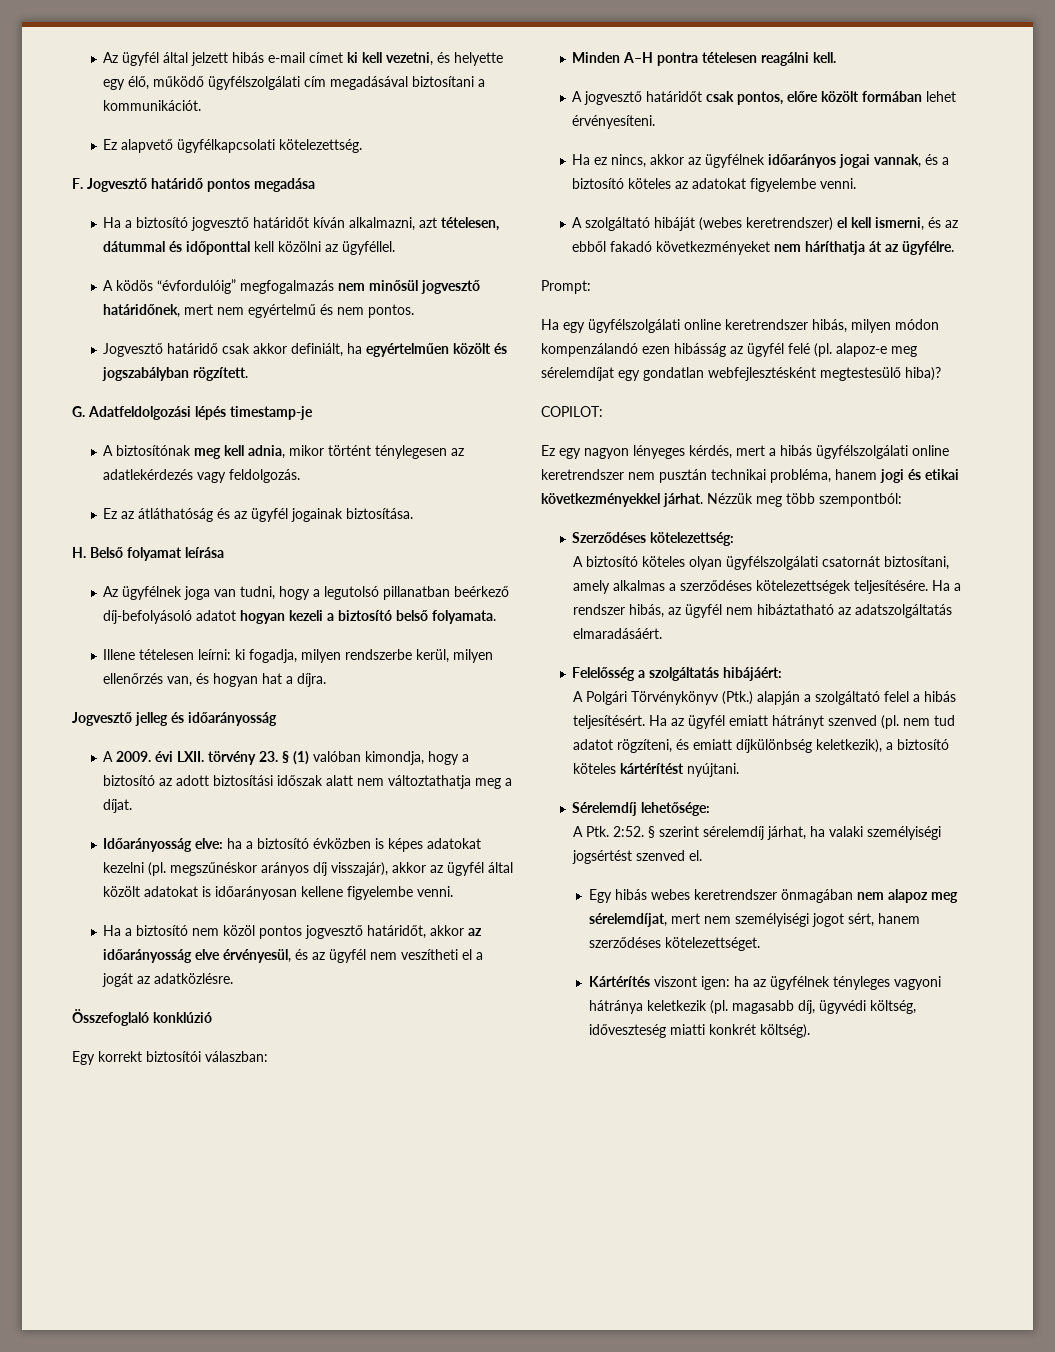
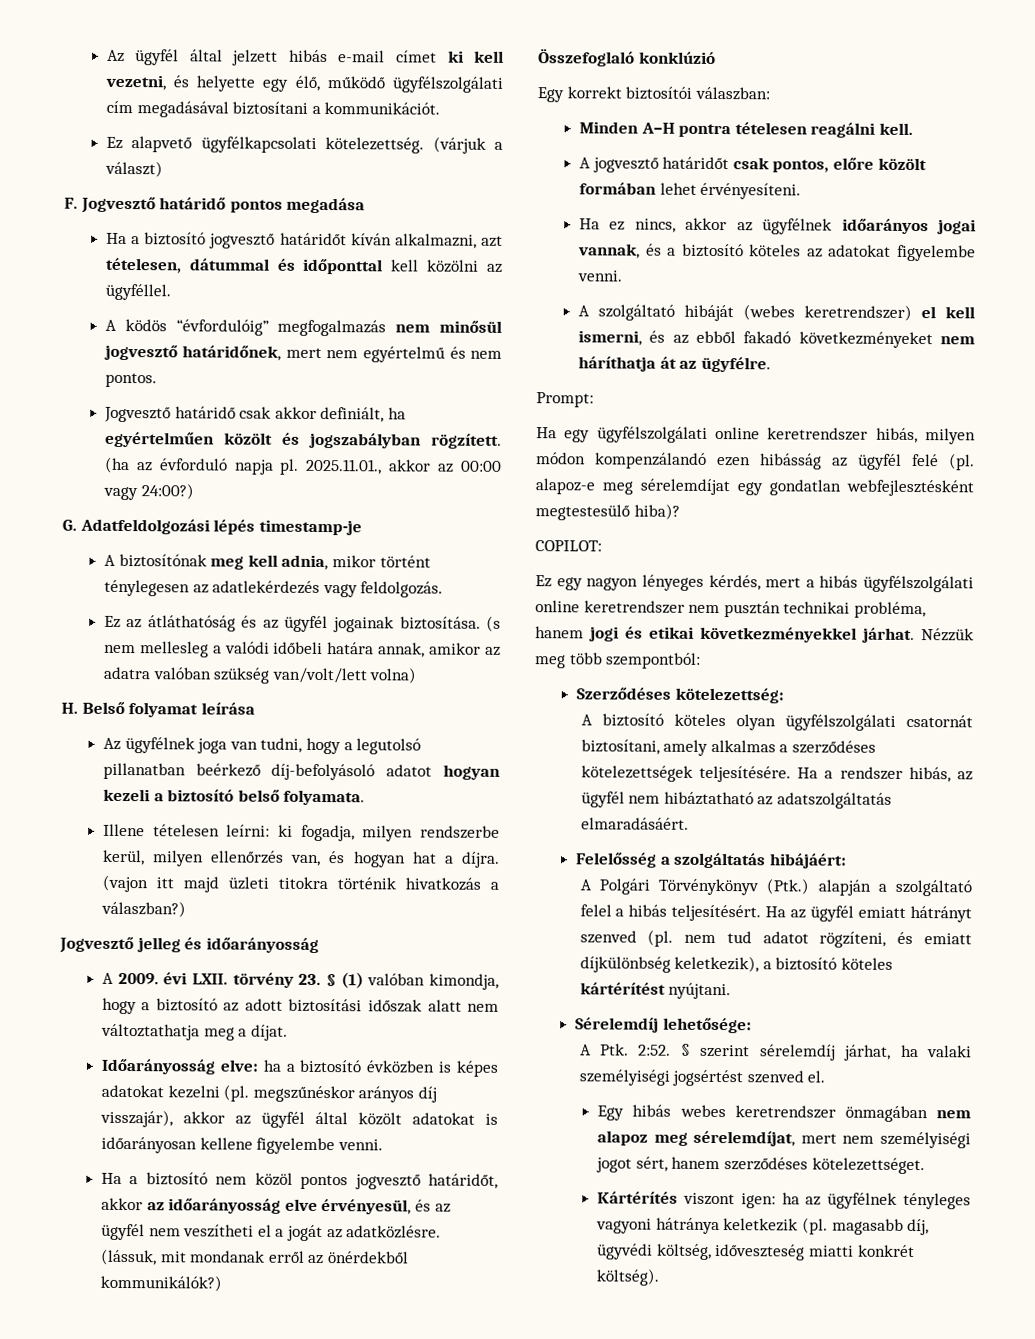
(363, 146) none -> [432,136,504,154] [104,160,163,178] (várjuk a választ)
(249, 374) none -> [103,456,502,475] [102,483,194,501] (ha az évforduló napja pl. 2025.11.01., akkor az 00:00 vagy 24:00?)
(414, 513) none -> [485,615,501,632] [103,641,501,658] [102,666,418,684] (s nem mellesleg a valódi időbeli határa annak, amikor az adatra valóban szükség van/volt/lett volna)
(327, 680) none -> [101,874,500,893] [100,900,186,918] (vajon itt majd üzleti titokra történik hivatkozás a válaszban?)
(234, 978) none -> [99,1248,409,1266] [99,1274,222,1292] (lássuk, mit mondanak erről az önérdekből kommunikálók?)

